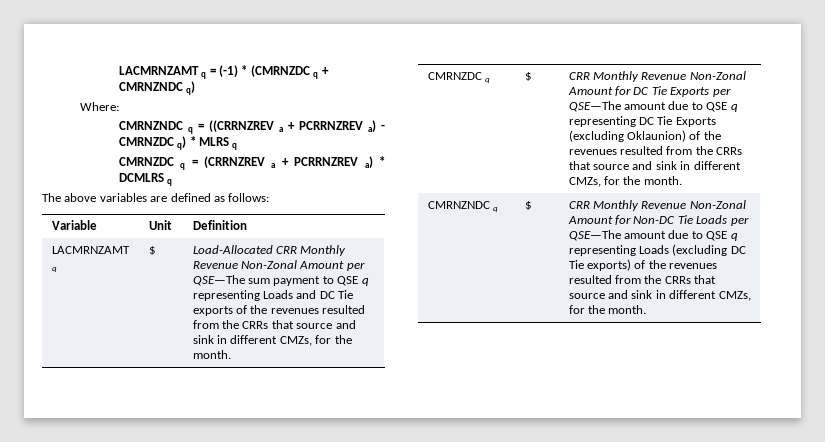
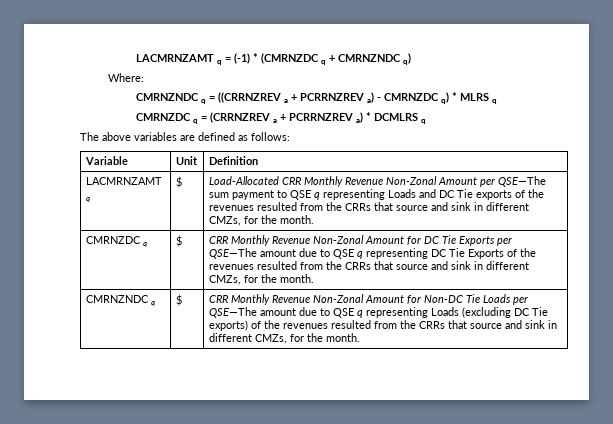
[568,130,687,142] (excluding Oklaunion) -> (504, 254) none

